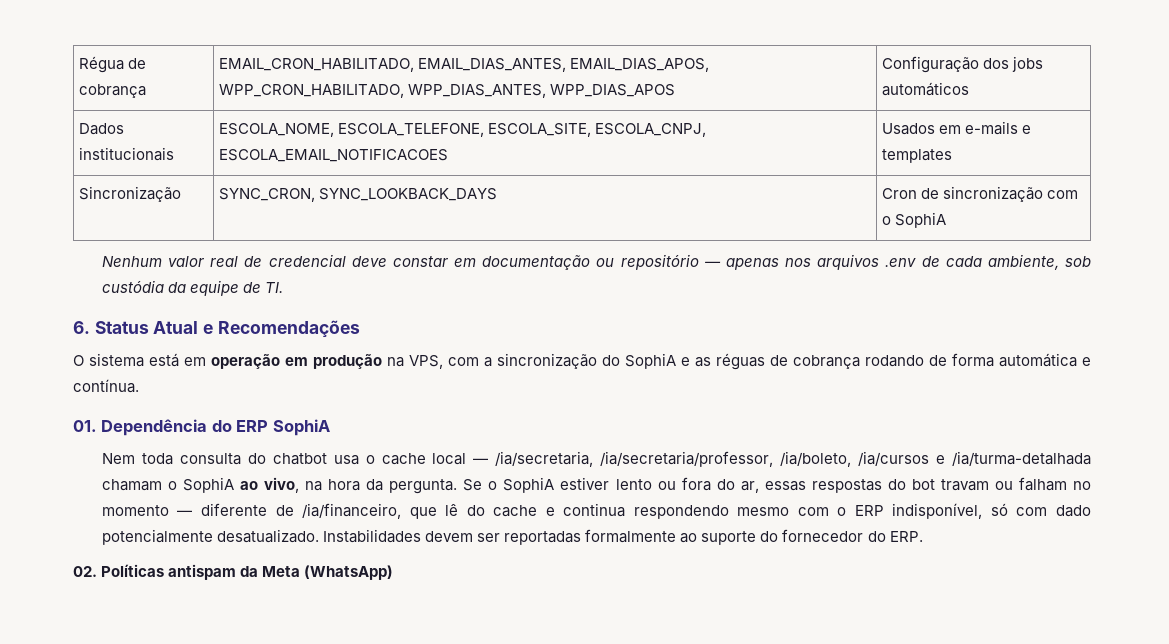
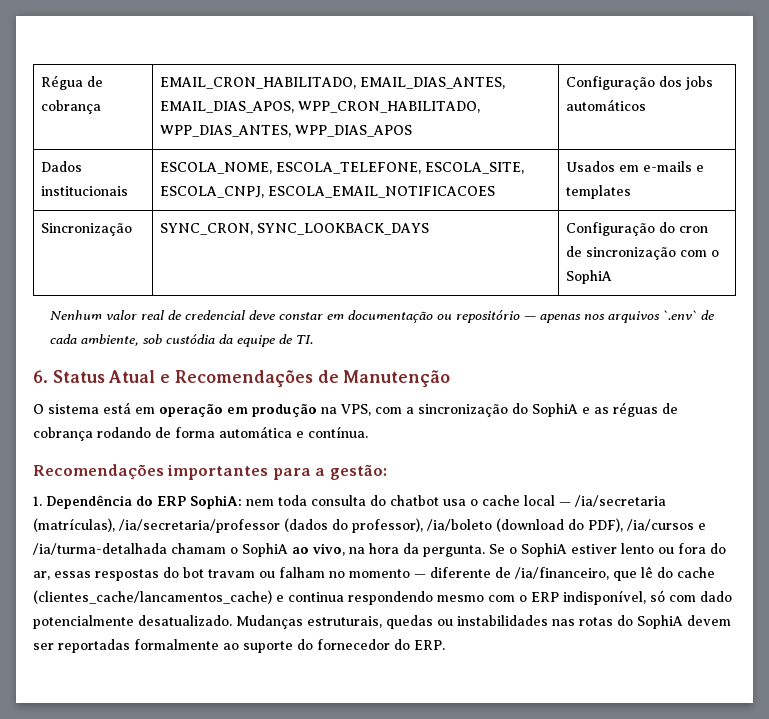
[882,188,918,199] Cron -> [566,222,709,236] Configuração do cron
[885,258,917,267] .env -> [663,310,698,320] `.env`
(360, 329) none -> [317,370,451,388] de Manutenção
[73,420,97,432] 01. -> [33,464,387,480] [33,496,42,506] Recomendações importantes para a gestão: // 1.
[272,419,330,436] [101,453,135,464] SophiA // Nem -> [190,495,274,509] SophiA: nem
[495,451,852,467] /ia/secretaria, /ia/secretaria/professor, /ia/boleto, -> [575,495,666,507] [33,518,623,533] /ia/secretaria (matrículas), /ia/secretaria/professor (dados do professor), /ia/boleto (download do PDF),
(538, 511) none -> [33,590,272,604] (clientes_cache/lancamentos_cache)
[323,529,422,543] Instabilidades -> [236,615,683,629] Mudanças estruturais, quedas ou instabilidades nas rotas do SophiA
[73,564,394,580] // 02. Políticas antispam da Meta (WhatsApp) -> (445, 645) none

